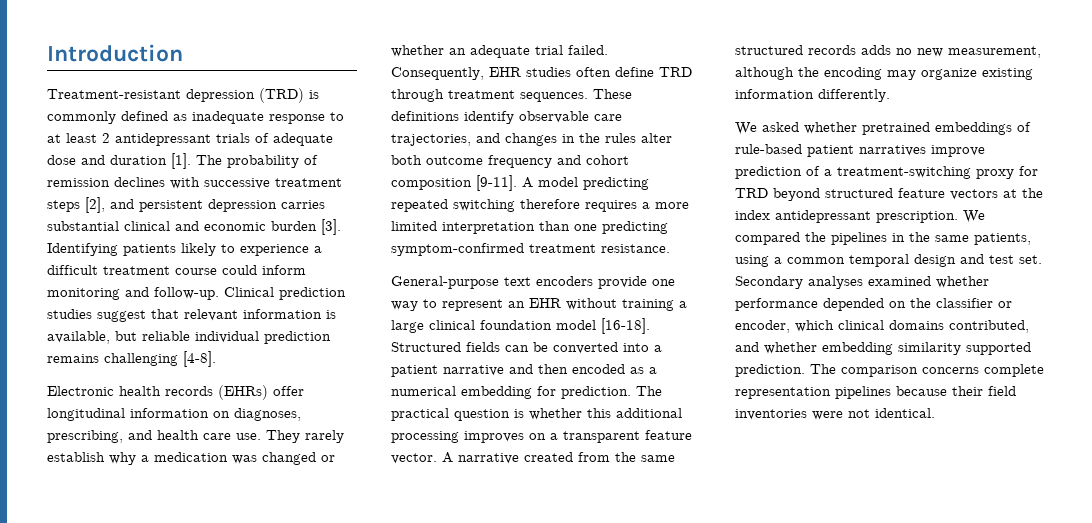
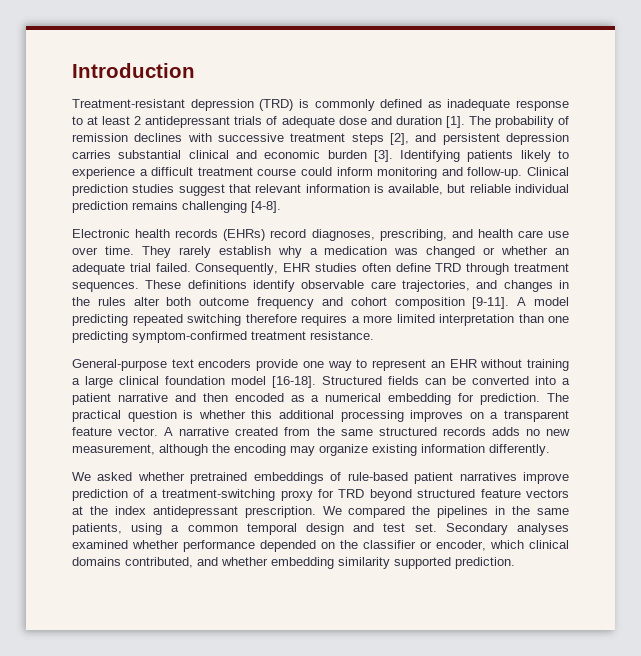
[273,386,304,396] [47,408,230,421] offer longitudinal information on -> [270,229,307,238] record
[236,433,261,440] use. -> [548,231,570,238] [72,246,134,255] use over time.
[810,364,1044,377] [735,386,1016,399] [735,408,935,420] The comparison concerns complete representation pipelines because their field inventories were not identical. -> (515, 563) none

